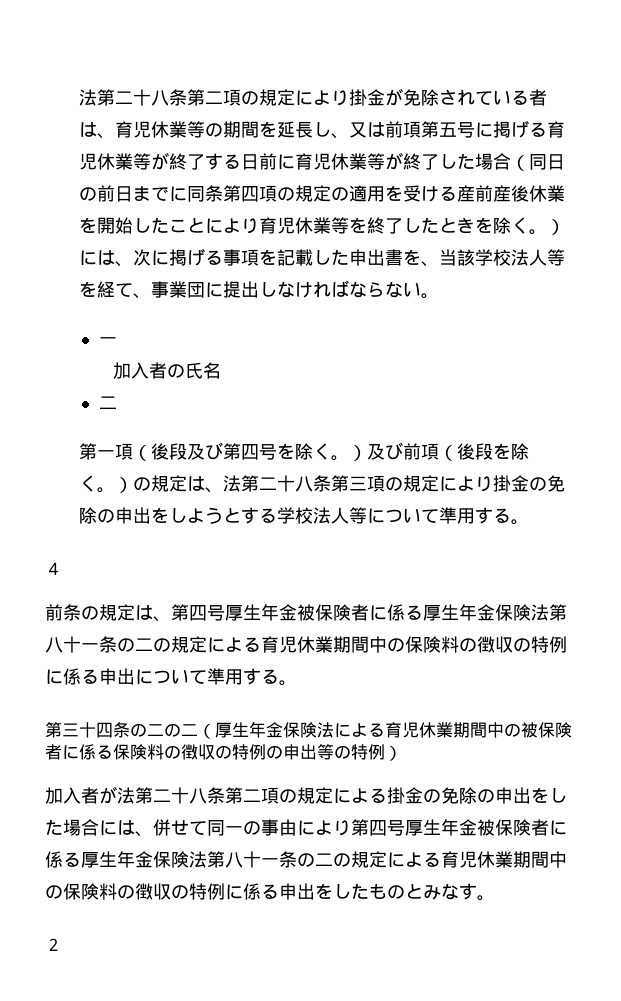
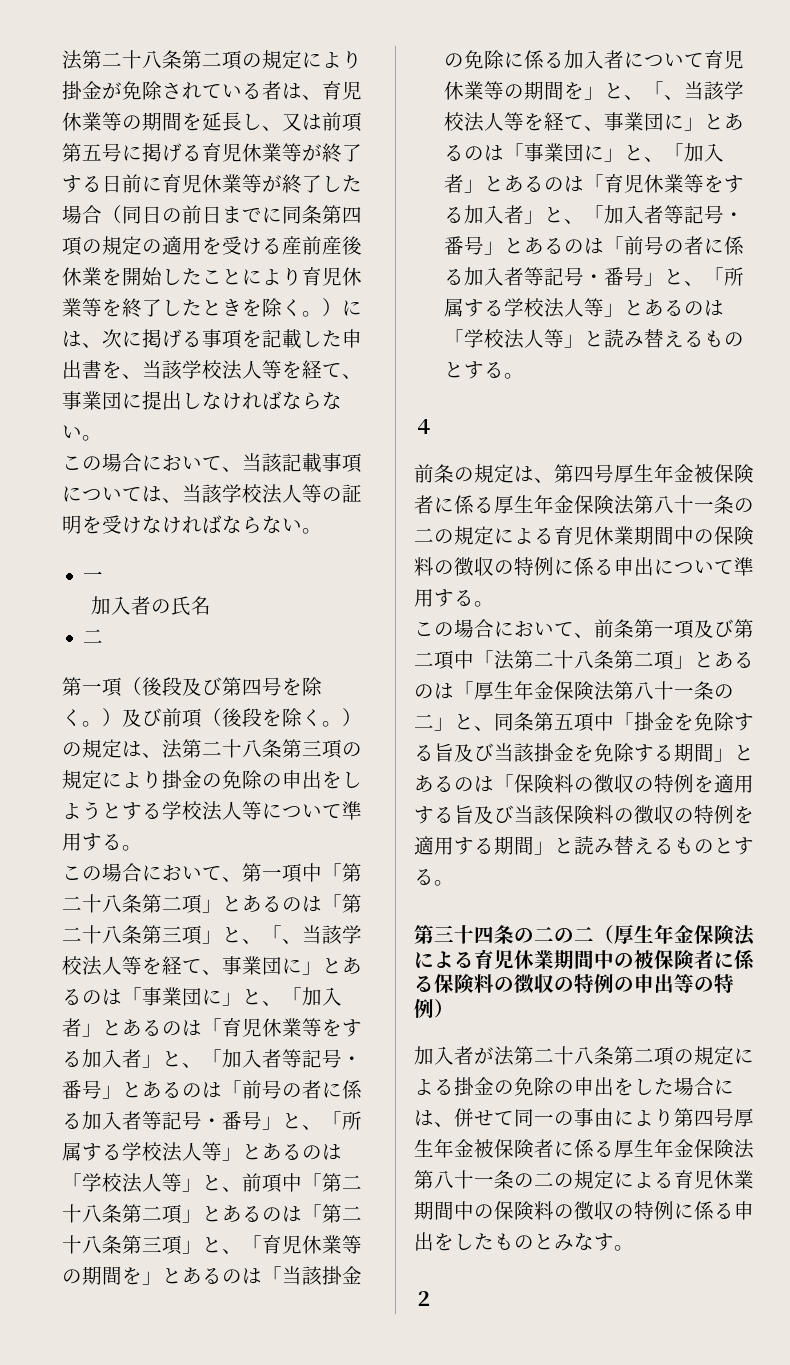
(439, 296) none -> [61,453,362,473] [61,484,362,504] [61,515,322,534] // この場合において、当該記載事項については、当該学校法人等の証明を受けなければならない。
(529, 522) none -> [61,863,362,883] [61,894,362,914] [61,925,362,945] [61,956,362,976] [61,987,342,1006] [61,1018,362,1037] [61,1049,362,1068] [61,1080,362,1099] [61,1111,362,1130] [61,1142,342,1162] [61,1173,362,1193] [61,1204,362,1224] [61,1235,362,1255] [61,1266,362,1286] [443,50,744,69] [443,81,744,101] [443,112,744,132] [443,143,724,162] [443,174,744,193] [443,205,744,224] [443,236,744,255] [443,267,744,286] [443,298,724,318] [443,329,744,349] [443,361,524,379] // この場合において、第一項中「第二十八条第二項」とあるのは「第二十八条第三項」と、「、当該学校法人等を経て、事業団に」とあるのは「事業団に」と、「加入者」とあるのは「育児休業等をする加入者」と、「加入者等記号・番号」とあるのは「前号の者に係る加入者等記号・番号」と、「所属する学校法人等」とあるのは「学校法人等」と、前項中「第二十八条第二項」とあるのは「第二十八条第三項」と、「育児休業等の期間を」とあるのは「当該掛金の免除に係る加入者について育児休業等の期間を」と、「、当該学校法人等を経て、事業団に」とあるのは「事業団に」と、「加入者」とあるのは「育児休業等をする加入者」と、「加入者等記号・番号」とあるのは「前号の者に係る加入者等記号・番号」と、「所属する学校法人等」とあるのは「学校法人等」と読み替えるものとする。
(297, 683) none -> [414,619,754,639] [414,650,754,670] [414,681,734,701] [414,712,754,732] [414,743,754,763] [414,774,754,793] [414,805,754,825] [414,836,754,855] [414,869,454,886] // この場合において、前条第一項及び第二項中「法第二十八条第二項」とあるのは「厚生年金保険法第八十一条の二」と、同条第五項中「掛金を免除する旨及び当該掛金を免除する期間」とあるのは「保険料の徴収の特例を適用する旨及び当該保険料の徴収の特例を適用する期間」と読み替えるものとする。

